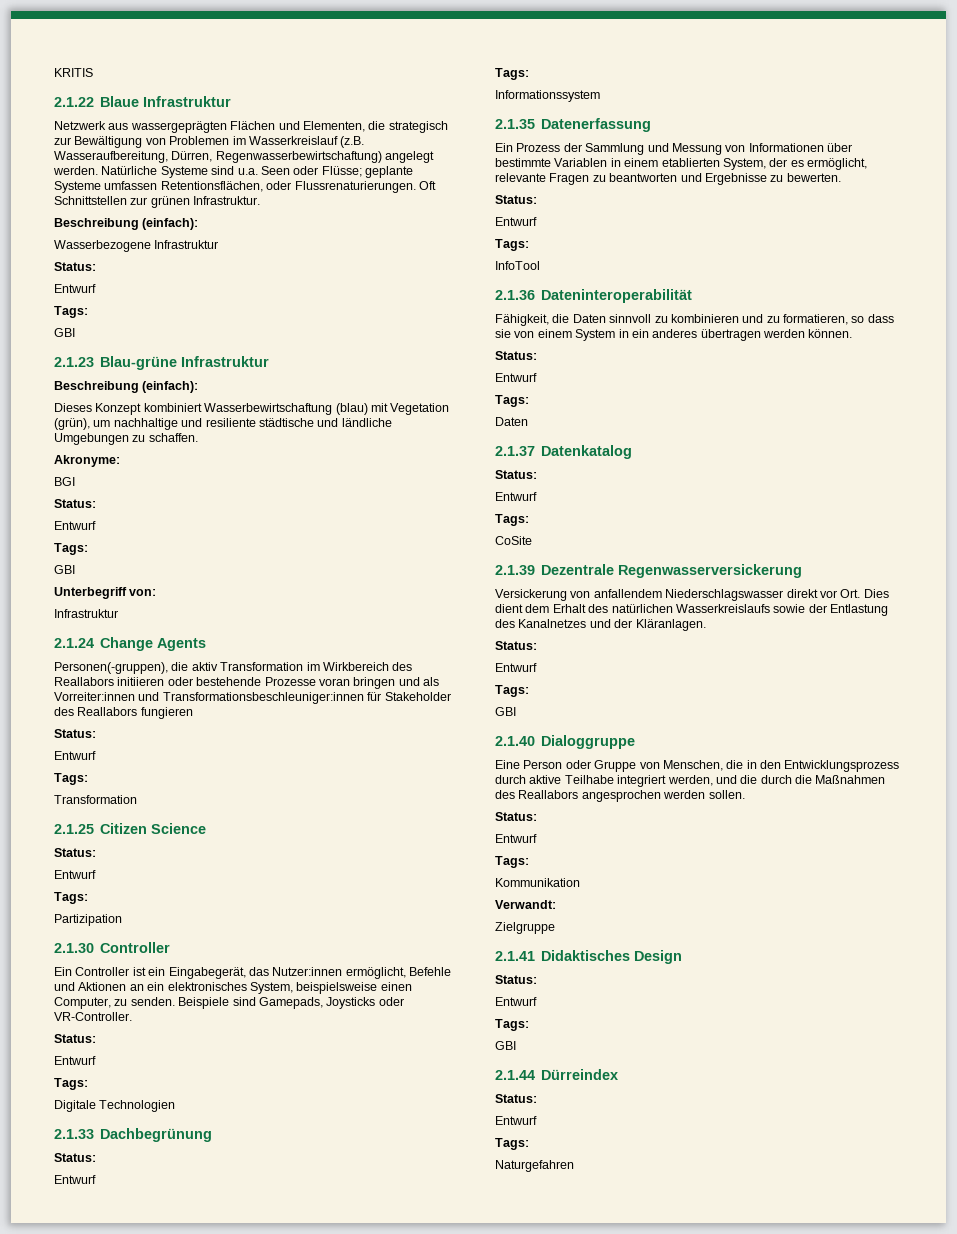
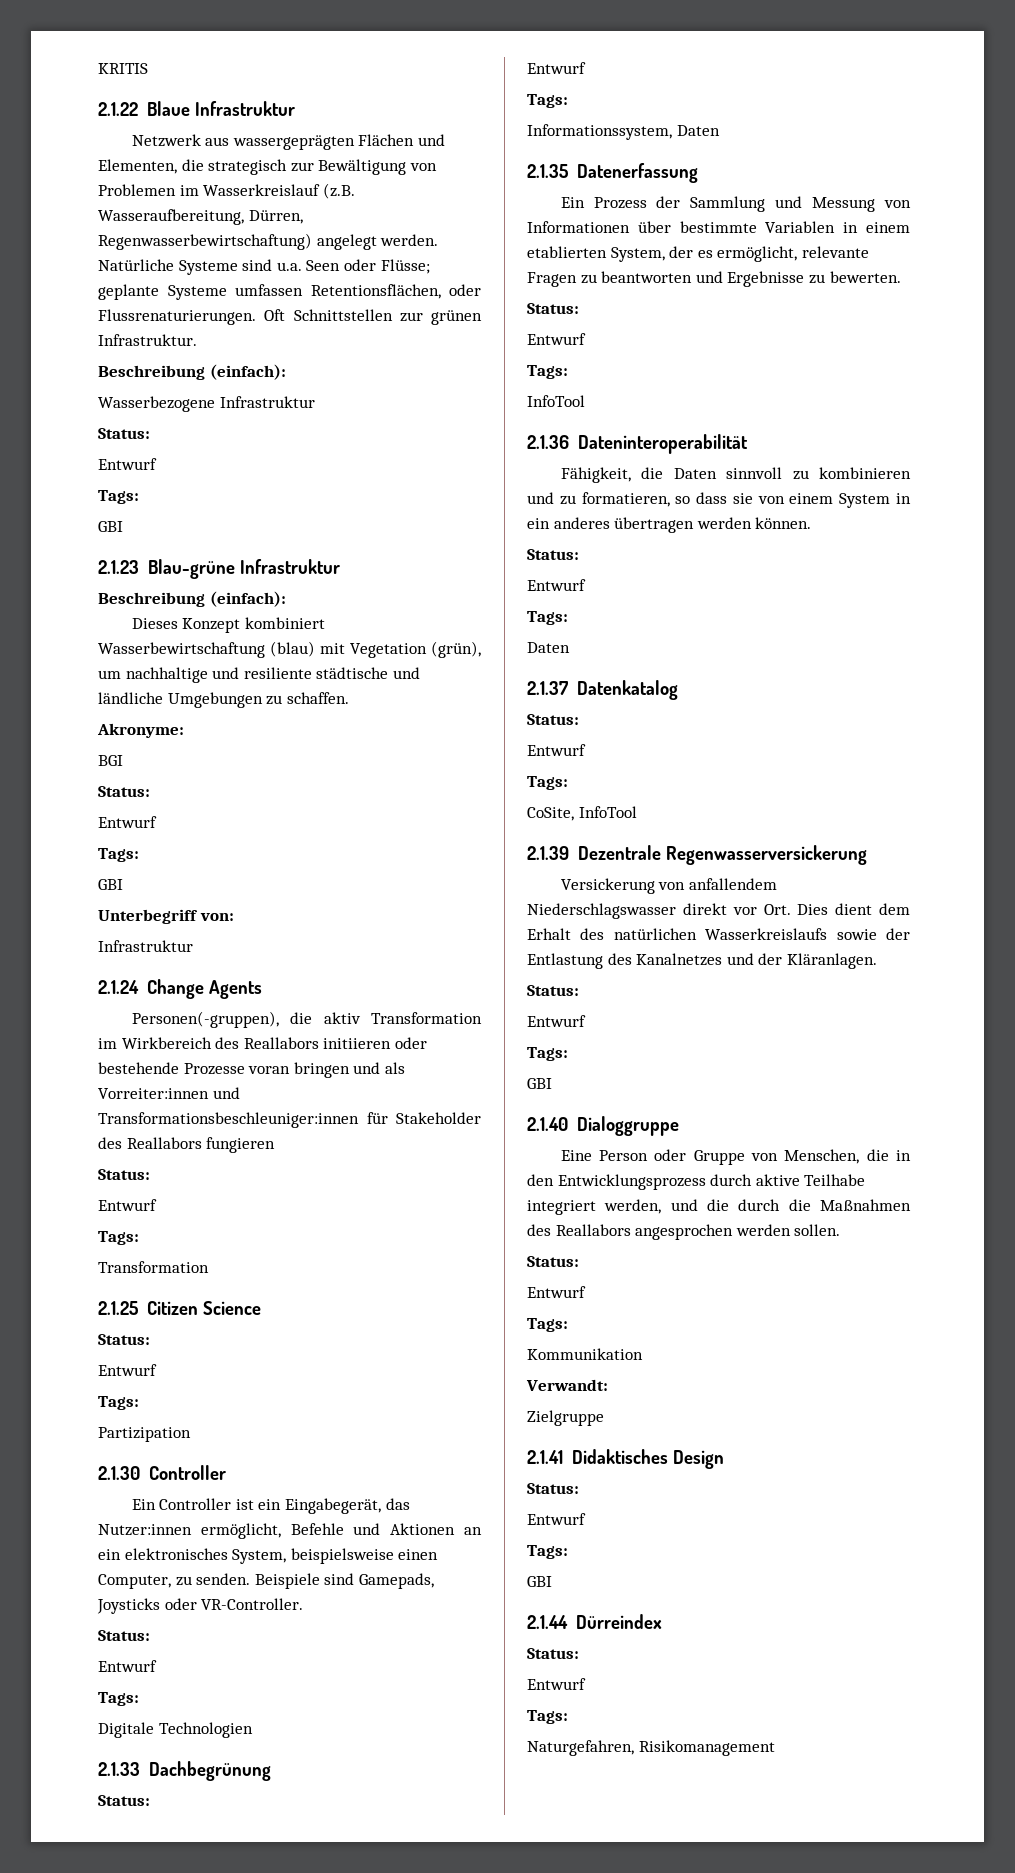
[495,90,600,102] Informationssystem -> [527,124,720,140] Informationssystem, Daten
[495,536,532,545] CoSite -> [527,806,637,821] CoSite, InfoTool
[495,1160,574,1172] Naturgefahren -> [527,1740,775,1756] Naturgefahren, Risikomanagement

